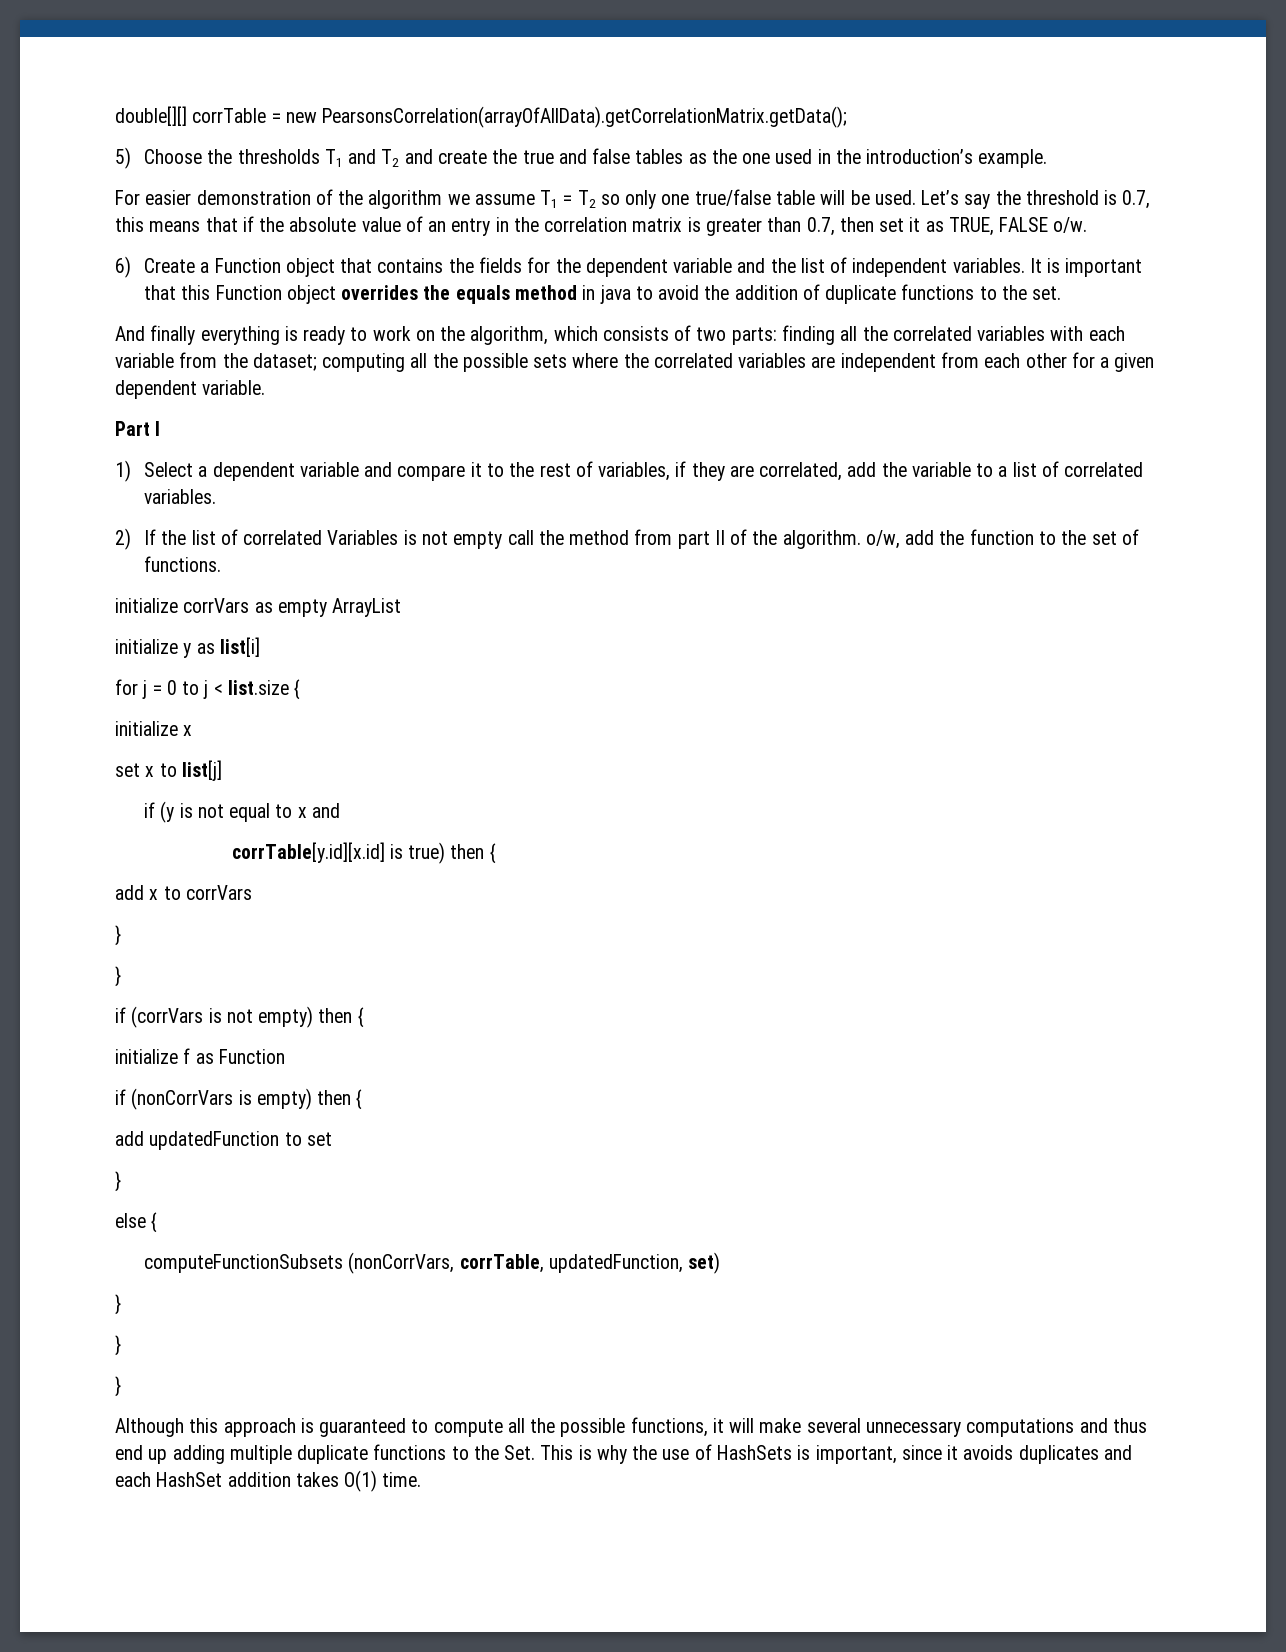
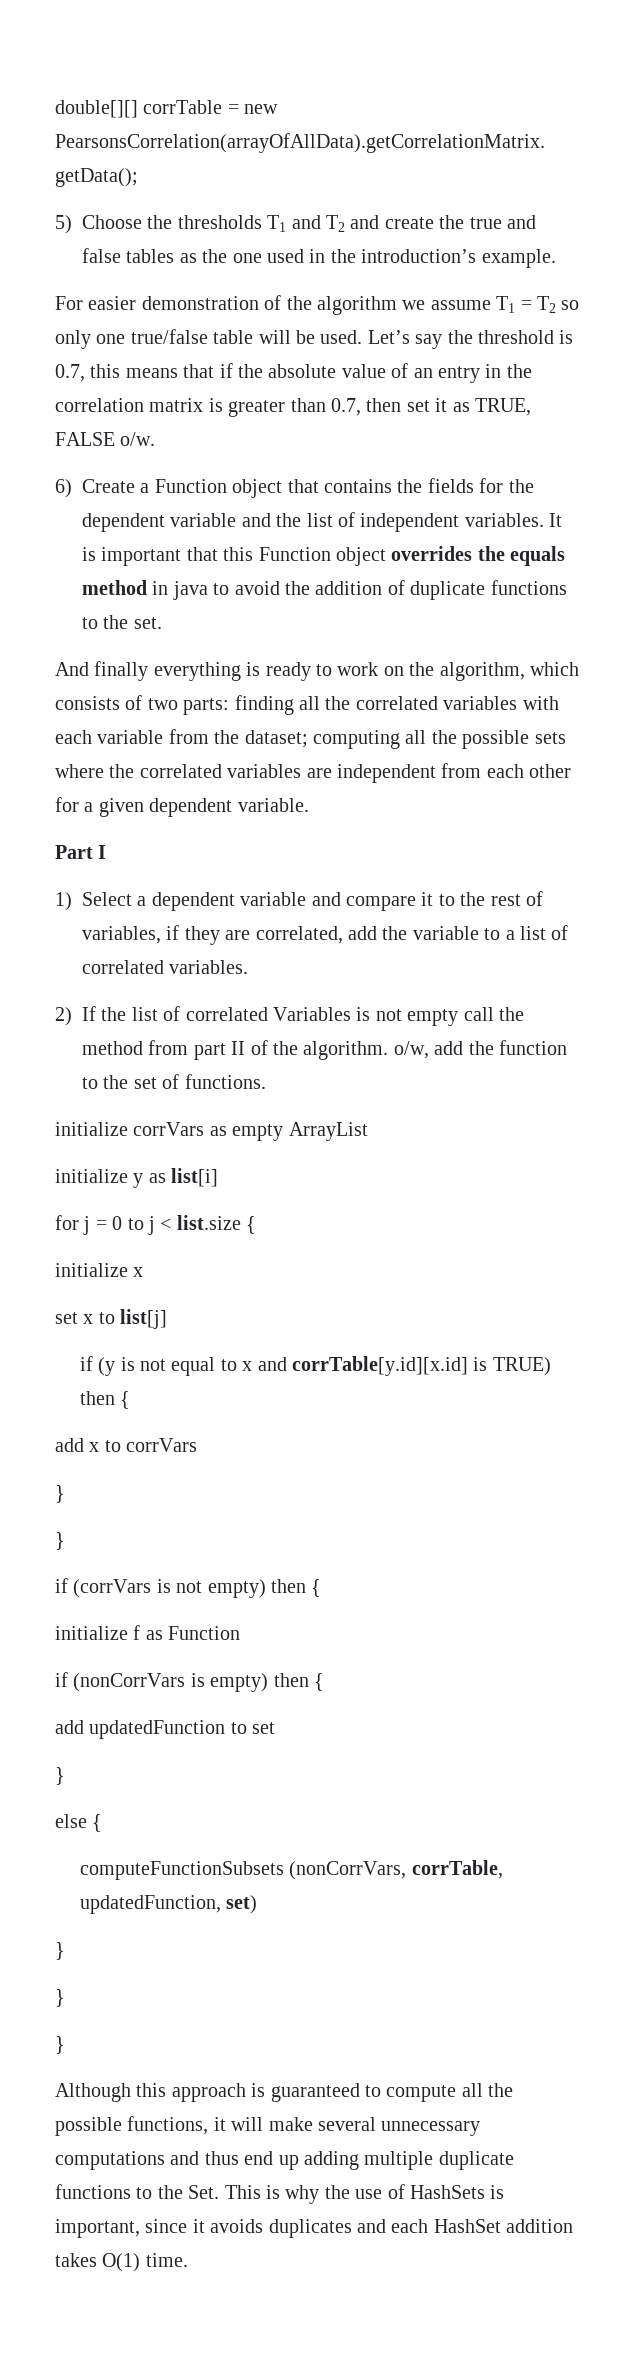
(340, 810) // -> (287, 1364) none
[408,842,446,864] true) -> [492,1357,551,1376] TRUE)

